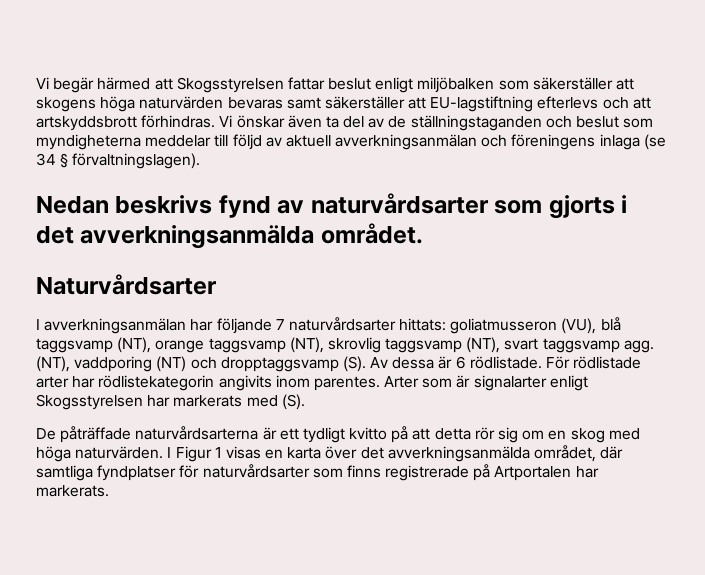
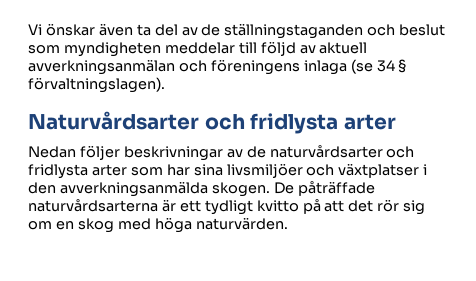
[36,77,635,93] [36,96,651,112] [36,115,233,131] Vi begär härmed att Skogsstyrelsen fattar beslut enligt miljöbalken som säkerställer att skogens höga naturvärden bevaras samt säkerställer att EU-lagstiftning efterlevs och att artskyddsbrott förhindras. Vi -> [28,24,42,35] Vi
[36,134,141,150] myndigheterna -> [63,42,161,57] myndigheten
[36,193,628,219] [36,223,423,249] [36,274,217,295] [36,317,621,334] [36,337,654,353] [36,356,642,372] [36,375,588,391] [36,394,305,410] Nedan beskrivs fynd av naturvårdsarter som gjorts i det avverkningsanmälda området. // Naturvårdsarter // I avverkningsanmälan har följande 7 naturvårdsarter hittats: goliatmusseron (VU), blå taggsvamp (NT), orange taggsvamp (NT), skrovlig taggsvamp (NT), svart taggsvamp agg. (NT), vaddporing (NT) och dropptaggsvamp (S). Av dessa är 6 rödlistade. För rödlistade arter har rödlistekategorin angivits inom parentes. Arter som är signalarter enligt Skogsstyrelsen har markerats med (S). // -> [28,111,396,134] [28,145,415,161] [28,163,428,179] [28,181,270,197] Naturvårdsarter och fridlysta arter // Nedan följer beskrivningar av de naturvårdsarter och fridlysta arter som har sina livsmiljöer och växtplatser i den avverkningsanmälda skogen.
[434,428,471,440] detta -> [348,200,374,212] det
[167,445,624,462] [36,464,599,481] [36,485,109,497] I Figur 1 visas en karta över det avverkningsanmälda området, där samtliga fyndplatser för naturvårdsarter som finns registrerade på Artportalen har markerats. -> (288, 223) none

